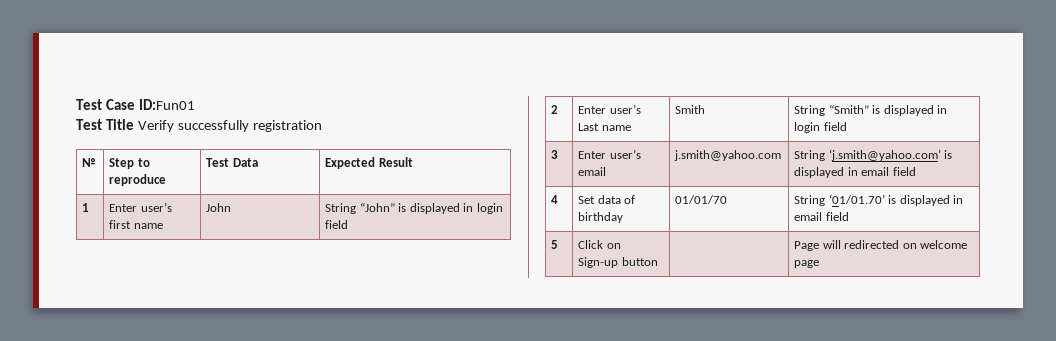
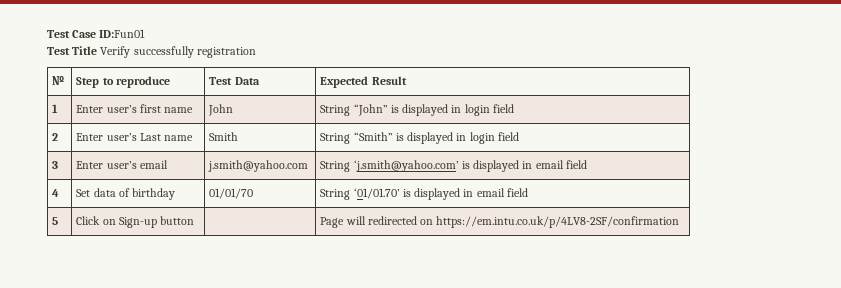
[920,240,968,249] [794,260,820,268] welcome page -> [436,216,680,228] https://em.intu.co.uk/p/4LV8-2SF/confirmation

